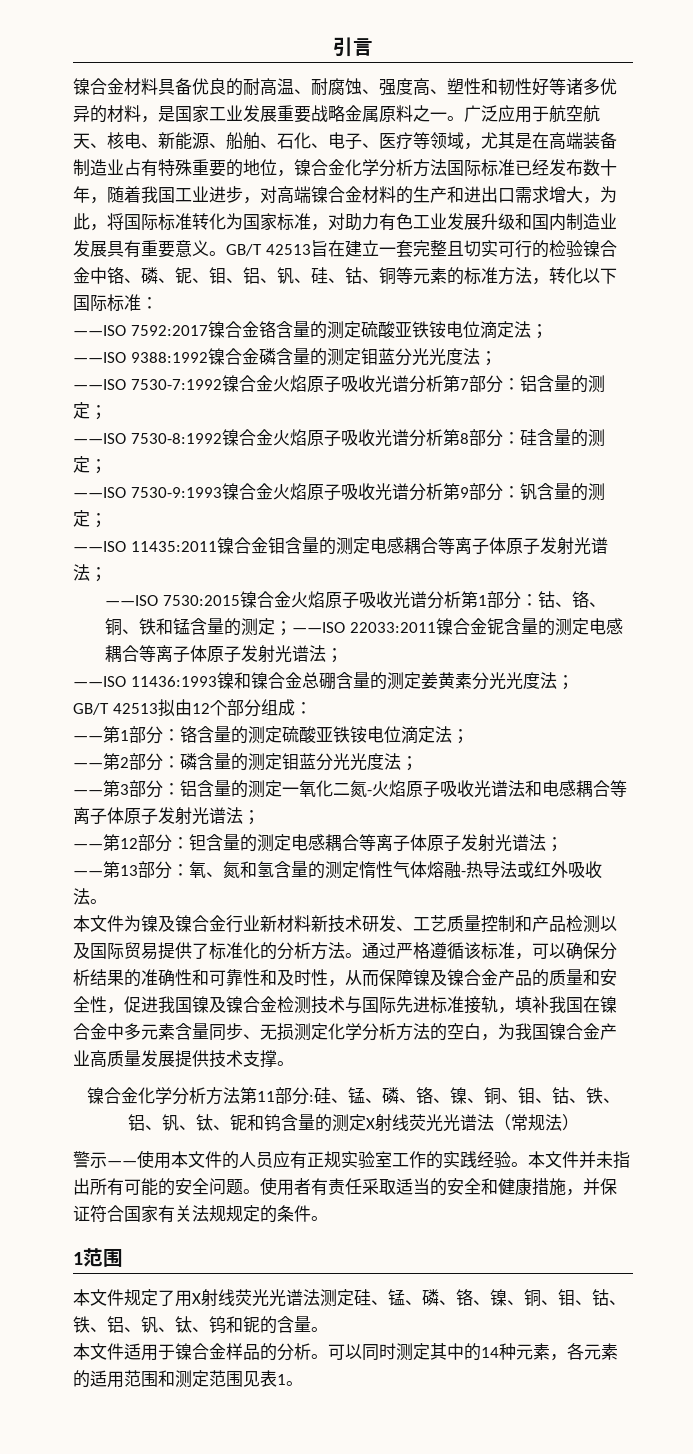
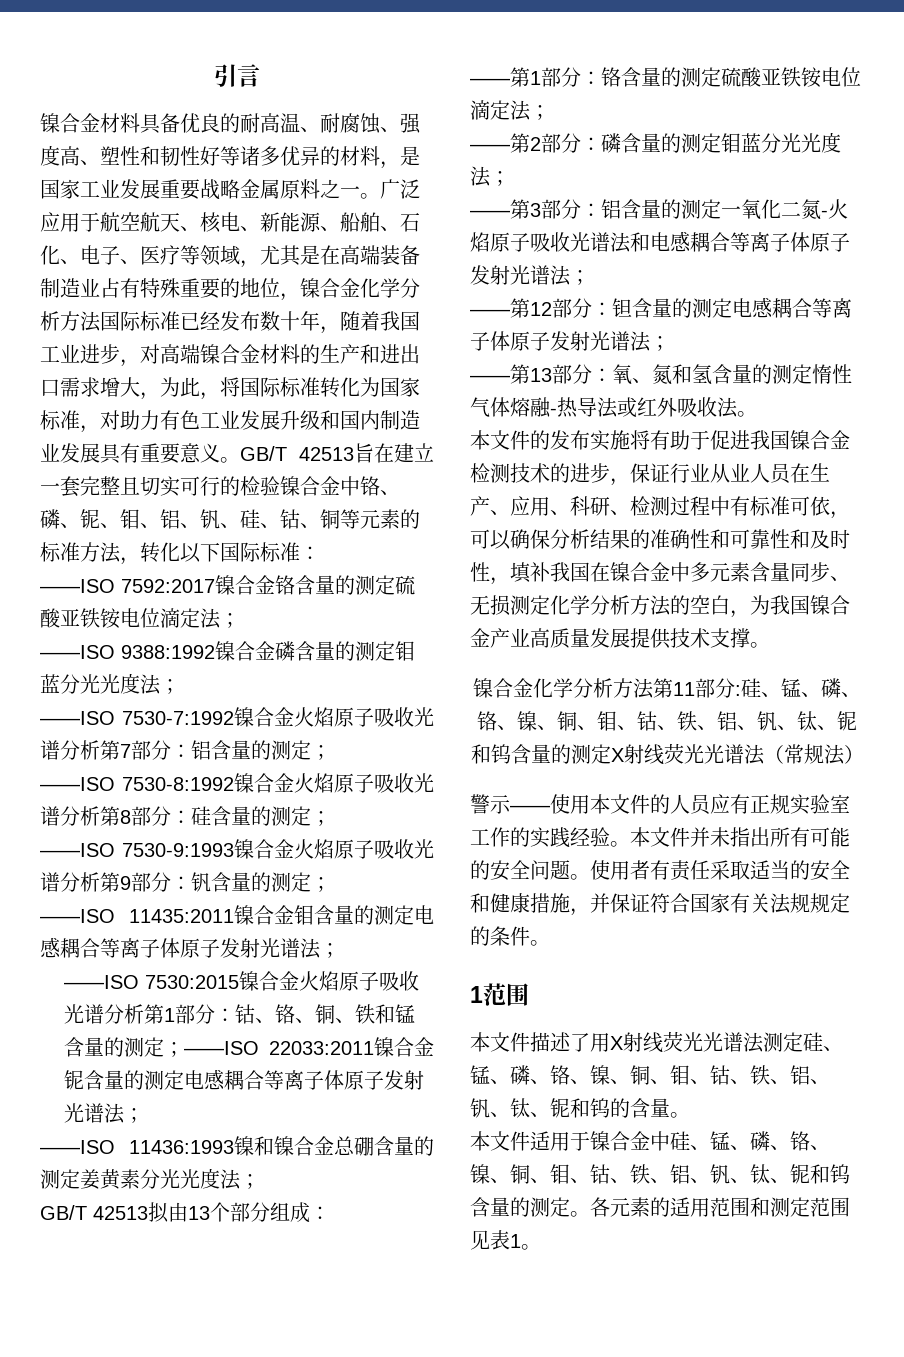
[191,703,210,714] 12 -> [188,1206,210,1220] 13
[124,915,617,933] [73,942,515,960] 为镍及镍合金行业新材料新技术研发、工艺质量控制和产品检测以及国际贸易提供了标准化的分析方法。通过严格遵循该标准 -> [530,430,850,451] [470,463,830,486] [470,496,830,516] 的发布实施将有助于促进我国镍合金检测技术的进步，保证行业从业人员在生产、应用、科研、检测过程中有标准可依
[345,969,617,987] [73,996,515,1014] 从而保障镍及镍合金产品的质量和安全性，促进我国镍及镍合金检测技术与国际先进标准接轨， -> (510, 581) none
[124,1289,158,1306] 规定 -> [530,1032,571,1052] 描述
[209,1316,260,1334] 钨和铌 -> [550,1098,610,1118] 铌和钨
[226,1343,567,1361] 样品的分析。可以同时测定其中的14种元素， -> [650,1131,830,1151] [470,1164,850,1184] [470,1197,590,1217] 中硅、锰、磷、铬、镍、铜、钼、钴、铁、铝、钒、钛、铌和钨含量的测定。

